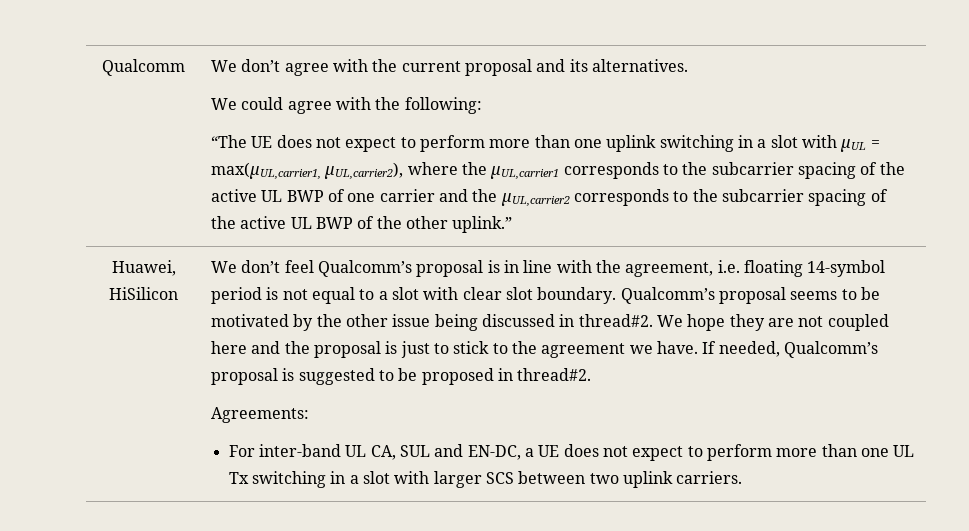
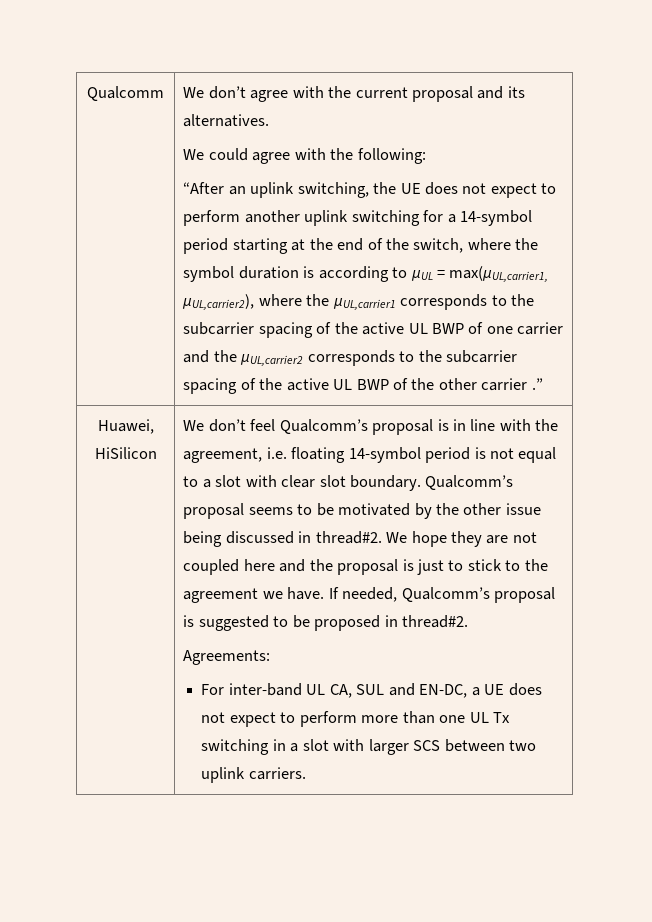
[211,135,837,152] “The UE does not expect to perform more than one uplink switching in a slot with -> [183,182,557,198] [183,210,533,226] [183,238,539,254] [183,266,408,282] “After an uplink switching, the UE does not expect to perform another uplink switching for a 14-symbol period starting at the end of the switch, where the symbol duration is according to
[452,216,513,233] uplink.” -> [481,378,543,391] carrier .”

